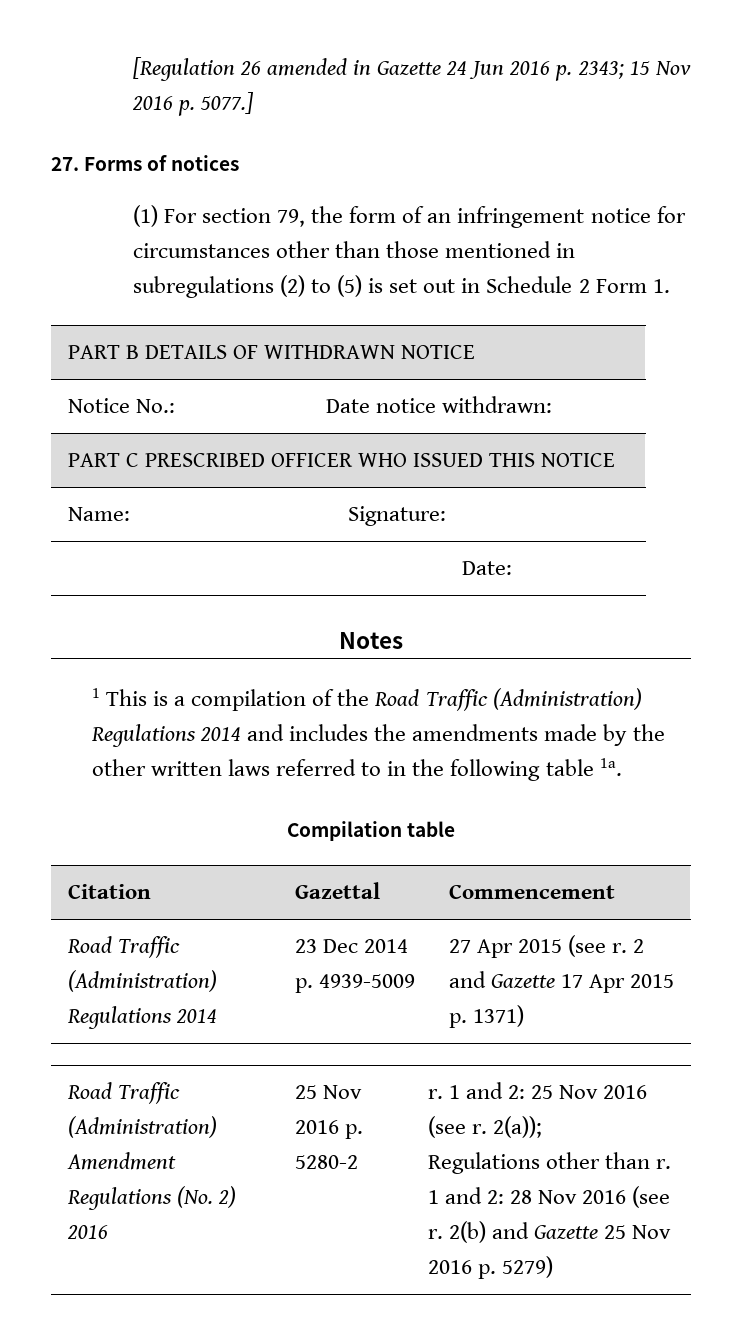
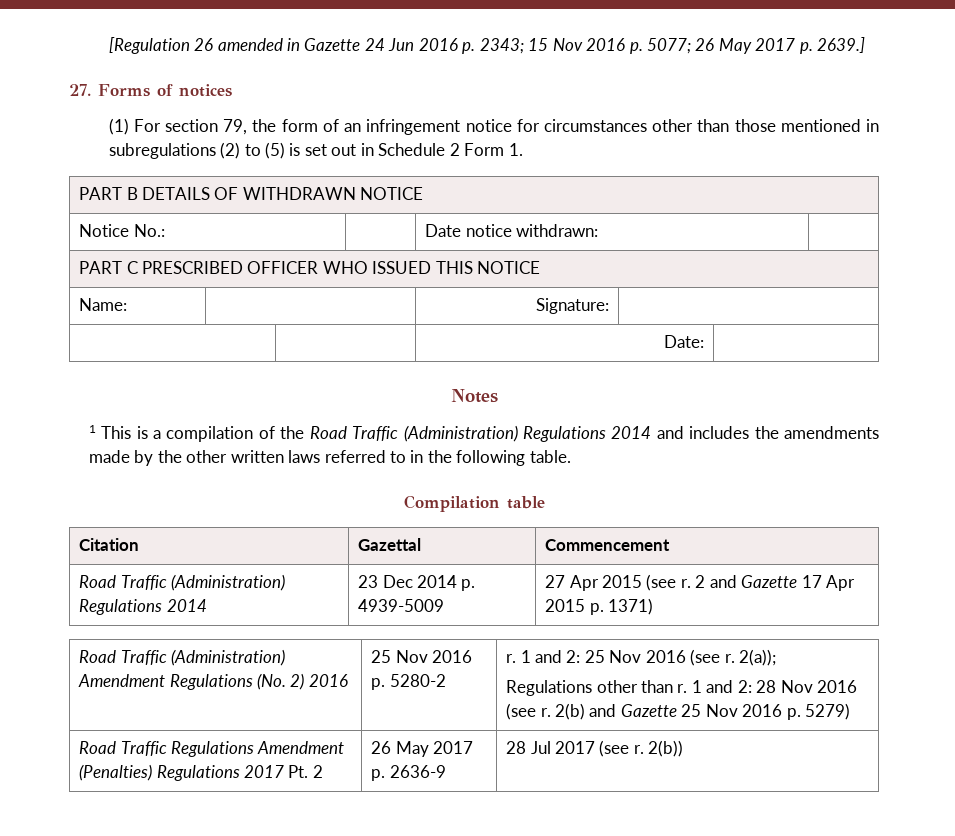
[200,92,255,114] 5077.] -> [646,37,866,54] 5077; 26 May 2017 p. 2639.]
[545,758,622,776] table 1a. -> [529,450,571,463] table.
(553, 1267) none -> [79,741,345,757] [79,764,323,781] [371,741,473,757] [371,765,446,781] [506,740,684,757] // Road Traffic Regulations Amendment (Penalties) Regulations 2017 Pt. 2 | 26 May 2017 p. 2636-9 | 28 Jul 2017 (see r. 2(b))

